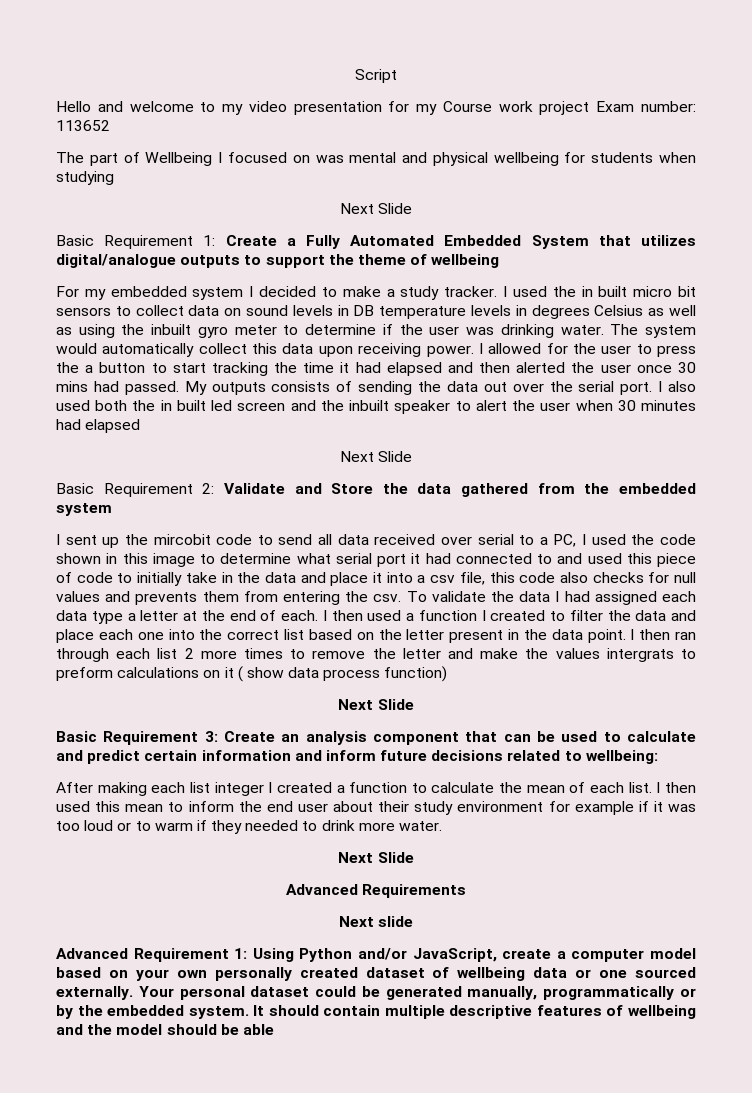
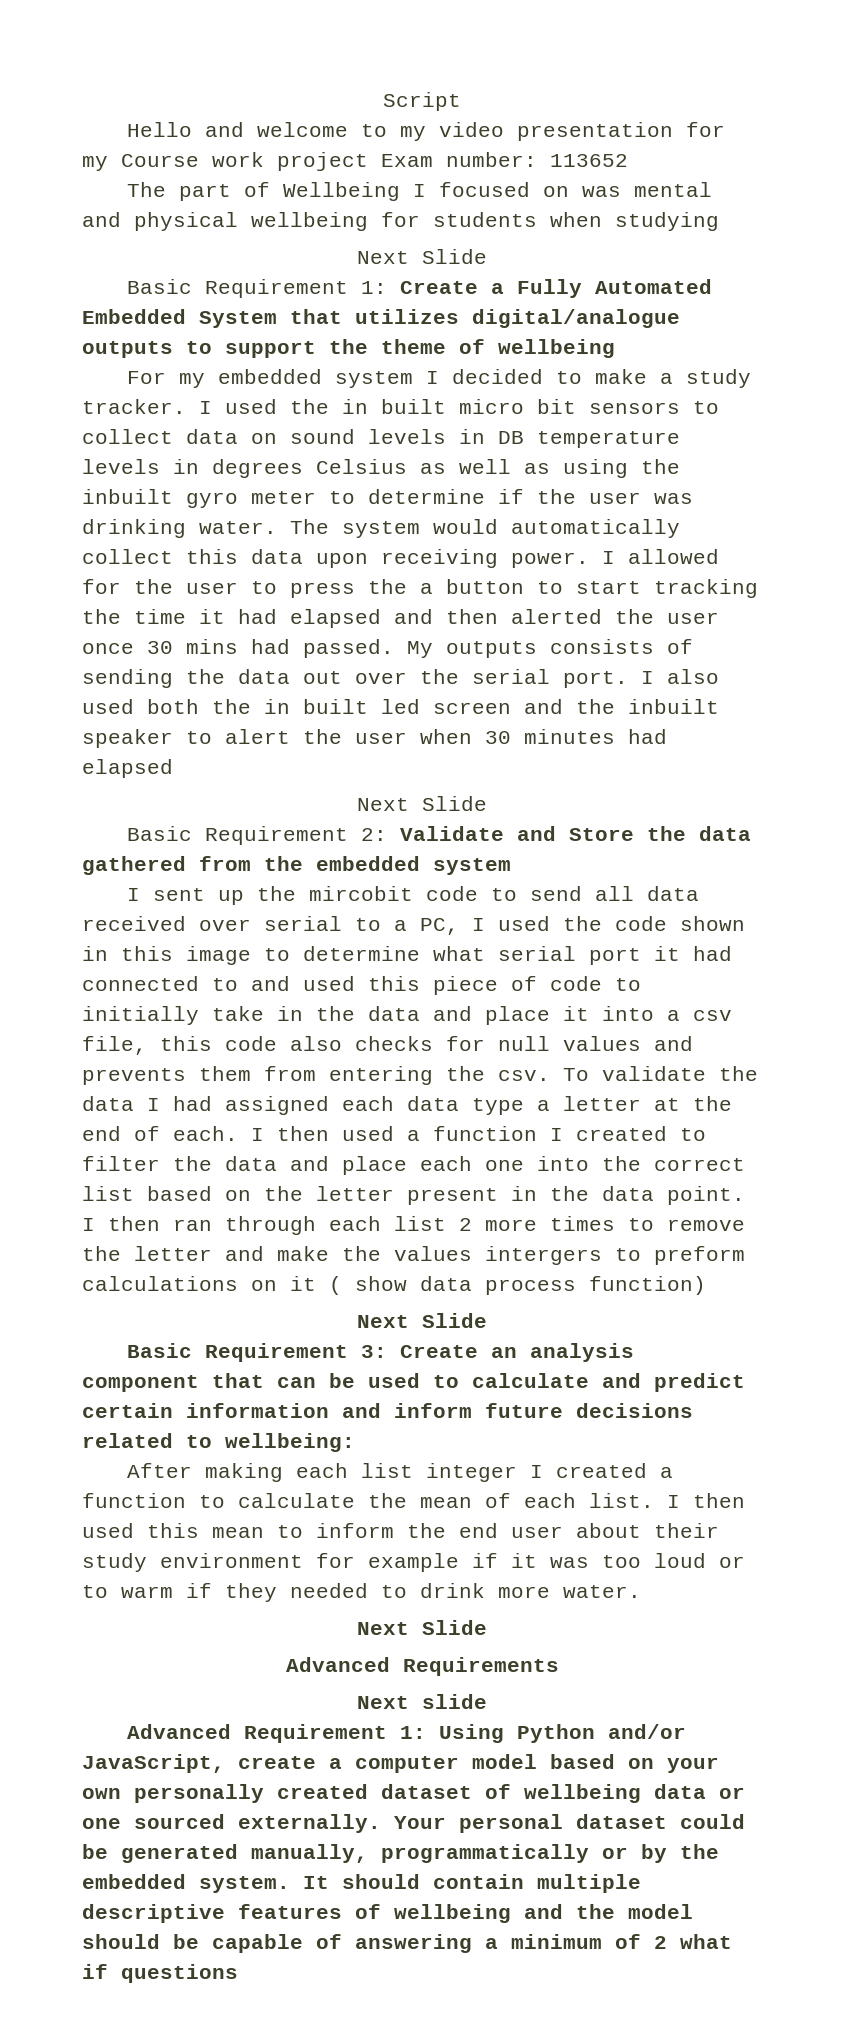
[606,648,674,662] intergrats -> [485,1246,602,1265] intergers
[242,1024,274,1035] able -> [212,1934,732,1953] [82,1964,238,1983] capable of answering a minimum of 2 what if questions

